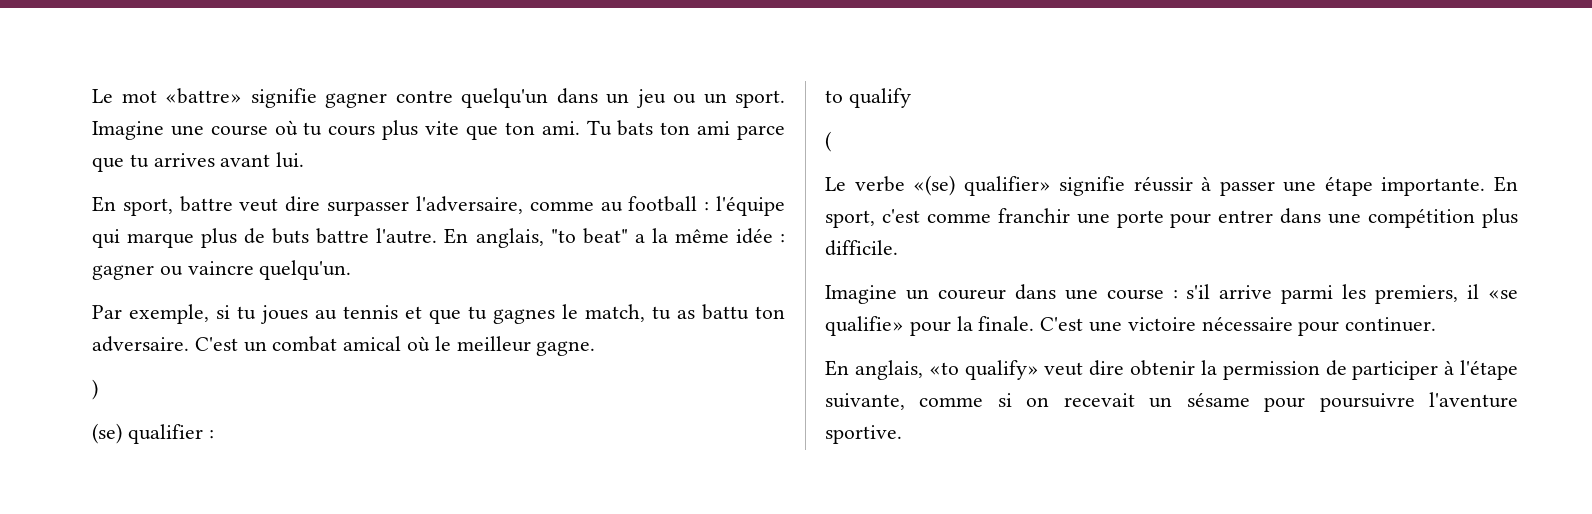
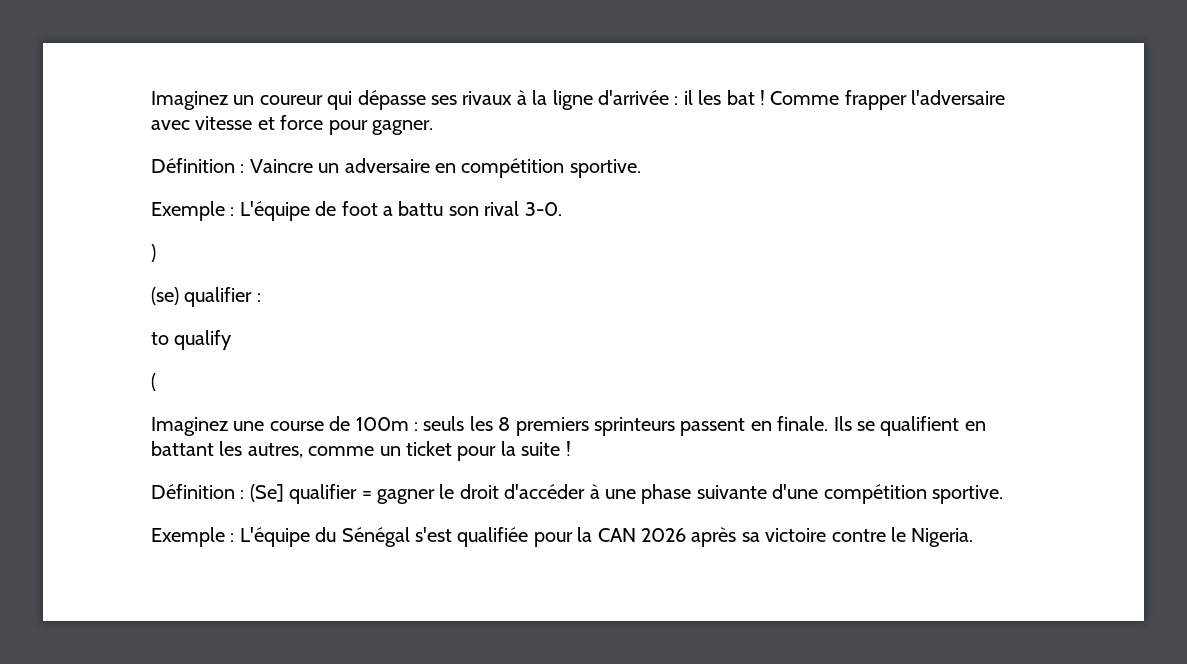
[92,88,785,108] [92,120,786,140] [92,152,305,172] [92,196,786,216] [92,228,786,248] [92,260,352,280] [92,304,785,324] [92,336,596,356] Le mot «battre» signifie gagner contre quelqu'un dans un jeu ou un sport. Imagine une course où tu cours plus vite que ton ami. Tu bats ton ami parce que tu arrives avant lui. // En sport, battre veut dire surpasser l'adversaire, comme au football : l'équipe qui marque plus de buts battre l'autre. En anglais, "to beat" a la même idée : gagner ou vaincre quelqu'un. // Par exemple, si tu joues au tennis et que tu gagnes le match, tu as battu ton adversaire. C'est un combat amical où le meilleur gagne. -> [151,90,1006,110] [151,115,433,135] [151,158,641,178] [151,201,562,221] Imaginez un coureur qui dépasse ses rivaux à la ligne d'arrivée : il les bat ! Comme frapper l'adversaire avec vitesse et force pour gagner. // Définition : Vaincre un adversaire en compétition sportive. // Exemple : L'équipe de foot a battu son rival 3-0.
[825,175,1518,196] [825,208,1518,228] [825,240,898,256] [825,284,1518,304] [825,316,1437,336] [825,360,1518,380] [825,392,1518,412] [825,425,902,444] Le verbe «(se) qualifier» signifie réussir à passer une étape importante. En sport, c'est comme franchir une porte pour entrer dans une compétition plus difficile. // Imagine un coureur dans une course : s'il arrive parmi les premiers, il «se qualifie» pour la finale. C'est une victoire nécessaire pour continuer. // En anglais, «to qualify» veut dire obtenir la permission de participer à l'étape suivante, comme si on recevait un sésame pour poursuivre l'aventure sportive. -> [151,416,986,436] [151,441,571,461] [151,484,1003,504] [151,527,974,547] Imaginez une course de 100m : seuls les 8 premiers sprinteurs passent en finale. Ils se qualifient en battant les autres, comme un ticket pour la suite ! // Définition : (Se] qualifier = gagner le droit d'accéder à une phase suivante d'une compétition sportive. // Exemple : L'équipe du Sénégal s'est qualifiée pour la CAN 2026 après sa victoire contre le Nigeria.

